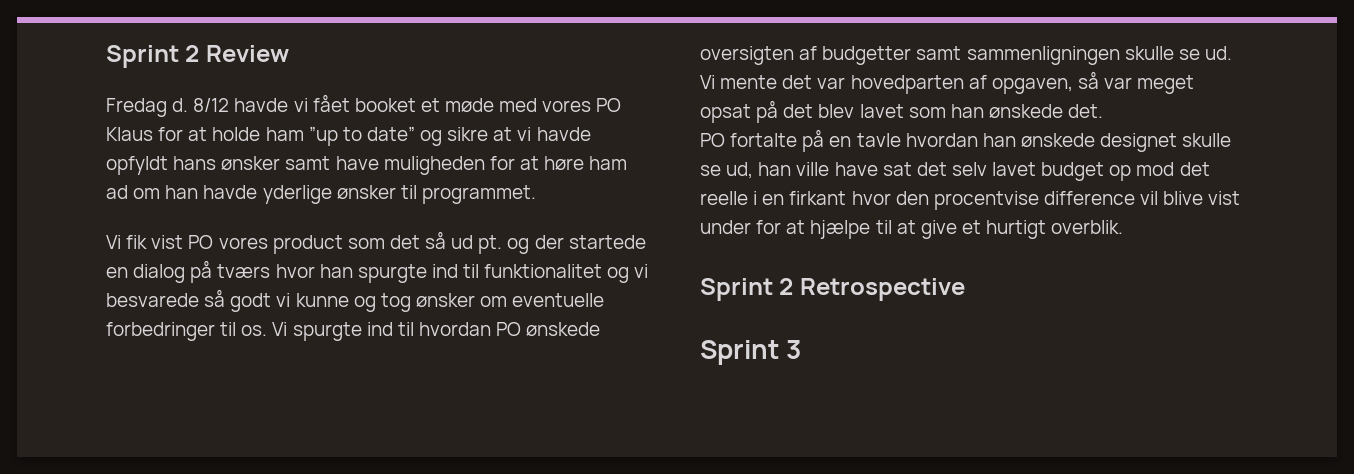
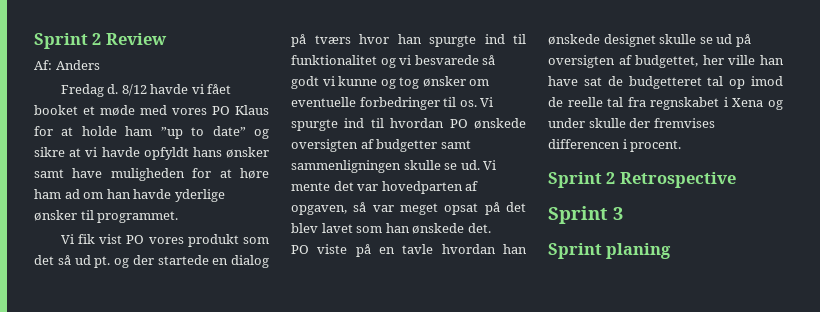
(289, 53) none -> [34,60,100,70] // Af: Anders
[272,235,343,254] product -> [187,234,239,247] produkt
[730,133,798,147] fortalte -> [317,244,348,254] viste
[726,162,1210,181] [700,191,1241,210] [700,220,1124,239] ud, han ville have sat det selv lavet budget op mod det reelle i en firkant hvor den procentvise difference vil blive vist under for at hjælpe til at give et hurtigt overblik. -> [716,34,751,47] [548,55,784,68] [548,76,783,89] [548,97,783,110] [548,118,715,128] [548,139,682,152] ud på oversigten af budgettet, her ville han have sat de budgetteret tal op imod de reelle tal fra regnskabet i Xena og under skulle der fremvises differencen i procent.
(802, 349) none -> [548,243,672,259] // Sprint planing

